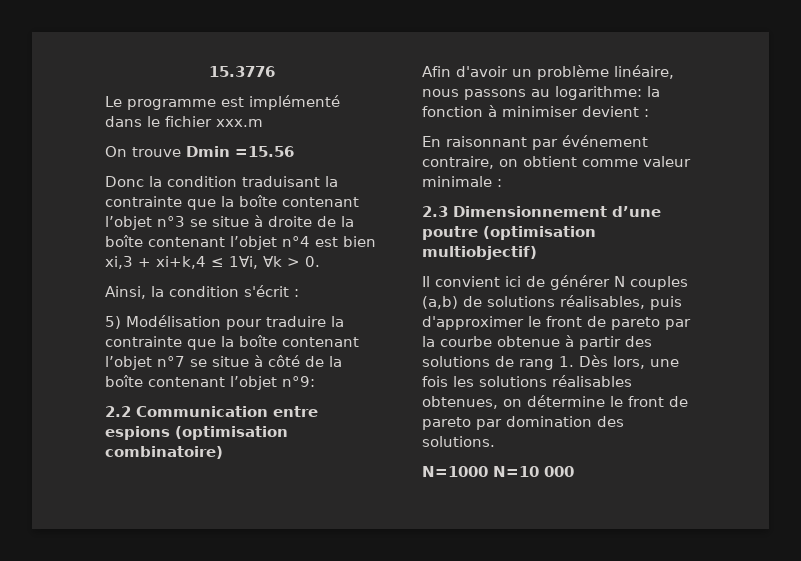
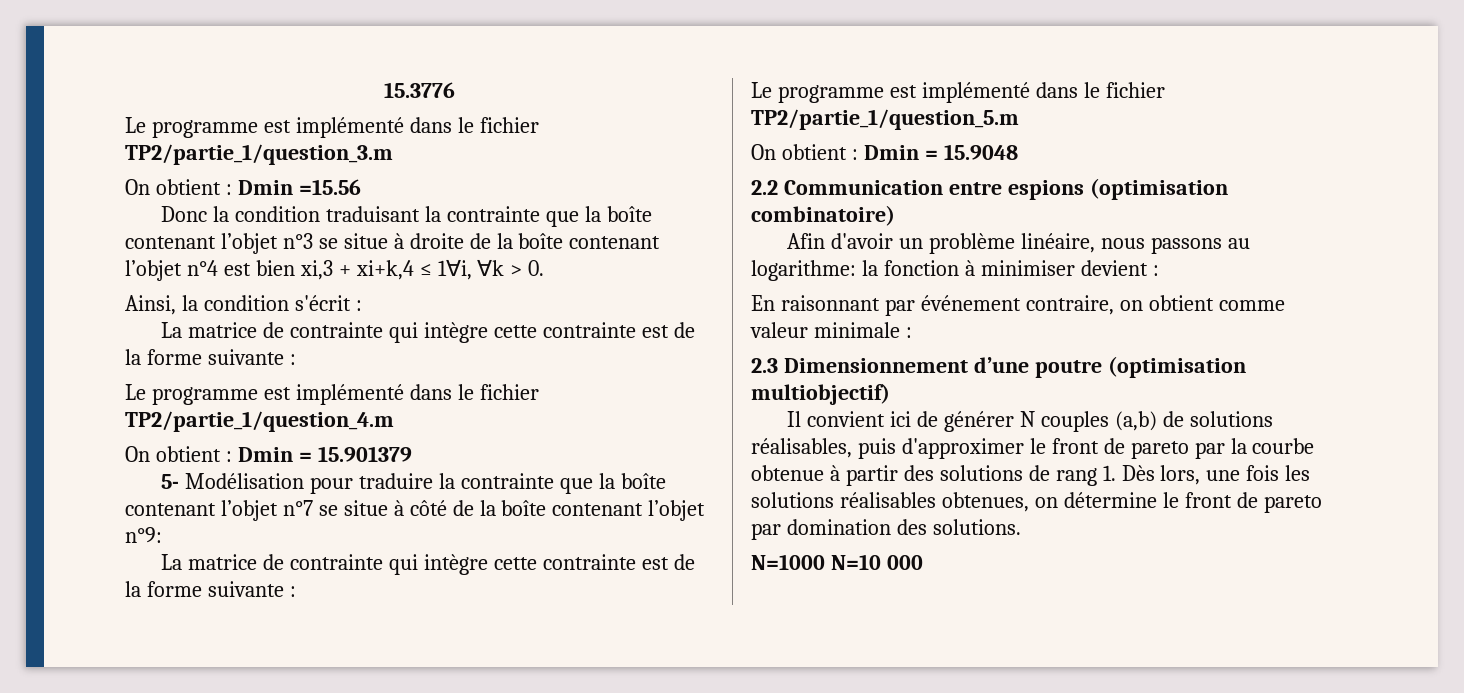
[216,119,263,127] [105,146,181,157] xxx.m // On trouve -> [125,144,393,165] [125,179,232,195] TP2/partie_1/question_3.m // On obtient :
[105,316,121,329] 5) -> [161,322,695,343] [125,349,296,365] [125,384,539,405] [125,411,394,432] [125,446,412,462] [161,474,180,489] La matrice de contrainte qui intègre cette contrainte est de la forme suivante : // Le programme est implémenté dans le fichier TP2/partie_1/question_4.m // On obtient : Dmin = 15.901379 // 5-
(315, 381) none -> [161,554,695,575] [125,581,296,597] [751,82,1165,103] [751,109,1019,130] [751,144,1018,160] // La matrice de contrainte qui intègre cette contrainte est de la forme suivante : // Le programme est implémenté dans le fichier TP2/partie_1/question_5.m // On obtient : Dmin = 15.9048

